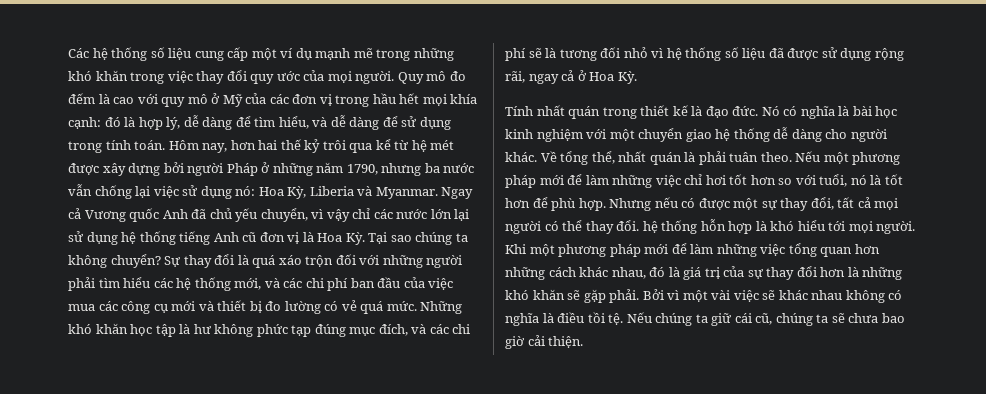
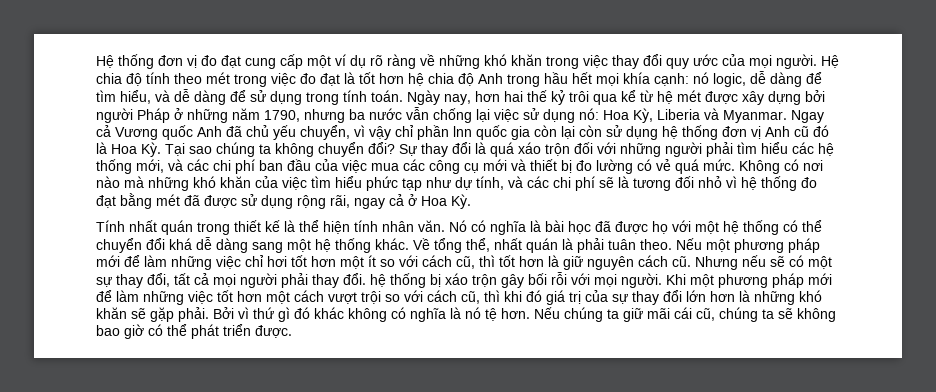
[68,47,192,61] Các hệ thống số liệu -> [96,54,241,69] Hệ thống đơn vị đo đạt
[315,48,411,61] mạnh mẽ trong -> [370,54,435,69] rõ ràng về
[397,71,466,84] [68,93,332,107] Quy mô đo đếm là cao với quy mô ở Mỹ của các đơn vị -> [821,55,839,68] [96,72,503,87] Hệ chia độ tính theo mét trong việc đo đạt là tốt hơn hệ chia độ Anh
[104,117,181,130] đó là hợp lý, -> [693,72,746,87] nó logic,
[168,140,199,150] Hôm -> [407,90,440,105] Ngày
[373,209,470,221] [68,231,300,245] các nước lớn lại sử dụng hệ thống tiếng Anh cũ đơn vị -> [417,125,829,140] phần lnn quốc gia còn lại còn sử dụng hệ thống đơn vị Anh cũ đó
[110,254,161,268] chuyển? -> [318,142,395,157] chuyển đổi?
[420,301,463,314] [68,323,408,337] Những khó khăn học tập là hư không phức tạp đúng mục đích, -> [739,159,823,174] [96,176,504,191] Không có nơi nào mà những khó khăn của việc tìm hiểu phức tạp như dự tính,
[724,47,766,60] số liệu -> [801,177,817,188] [96,193,180,209] đo đạt bằng mét
[705,106,759,118] đạo đức. -> [299,220,445,234] thể hiện tính nhân văn.
[505,127,887,142] kinh nghiệm với một chuyển giao hệ thống dễ dàng cho người -> [595,220,822,235] [96,237,371,253] đã được họ với một hệ thống có thể chuyển đổi khá dễ dàng sang một hệ thống
[778,174,903,187] [505,197,730,211] so với tuổi, nó là tốt hơn để phù hợp. Nhưng nếu có được -> [340,255,804,270] một ít so với cách cũ, thì tốt hơn là giữ nguyên cách cũ. Nhưng nếu sẽ có
[544,220,583,231] có thể -> [281,273,308,288] phải
[700,219,846,234] hỗn hợp là khó hiểu tới -> [430,272,590,288] bị xáo trộn gây bối rỗi với
[788,243,880,257] [505,267,680,280] tổng quan hơn những cách khác nhau, đó là -> [217,290,542,304] tốt hơn một cách vượt trội so với cách cũ, thì khi đó
(817, 271) none -> [686,290,706,302] lớn
[682,290,843,302] một vài việc sẽ khác nhau -> [253,307,344,322] thứ gì đó khác
[557,312,624,325] điều tồi tệ. -> [465,307,530,321] nó tệ hơn.
(732, 319) none -> [647,308,670,319] mãi
[848,313,879,323] chưa -> [797,308,836,322] không
[527,335,584,348] cải thiện. -> [148,324,292,339] có thể phát triển được.

